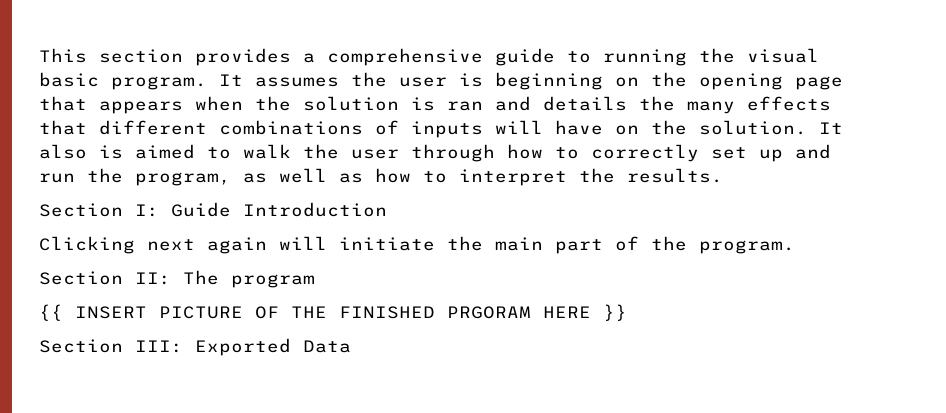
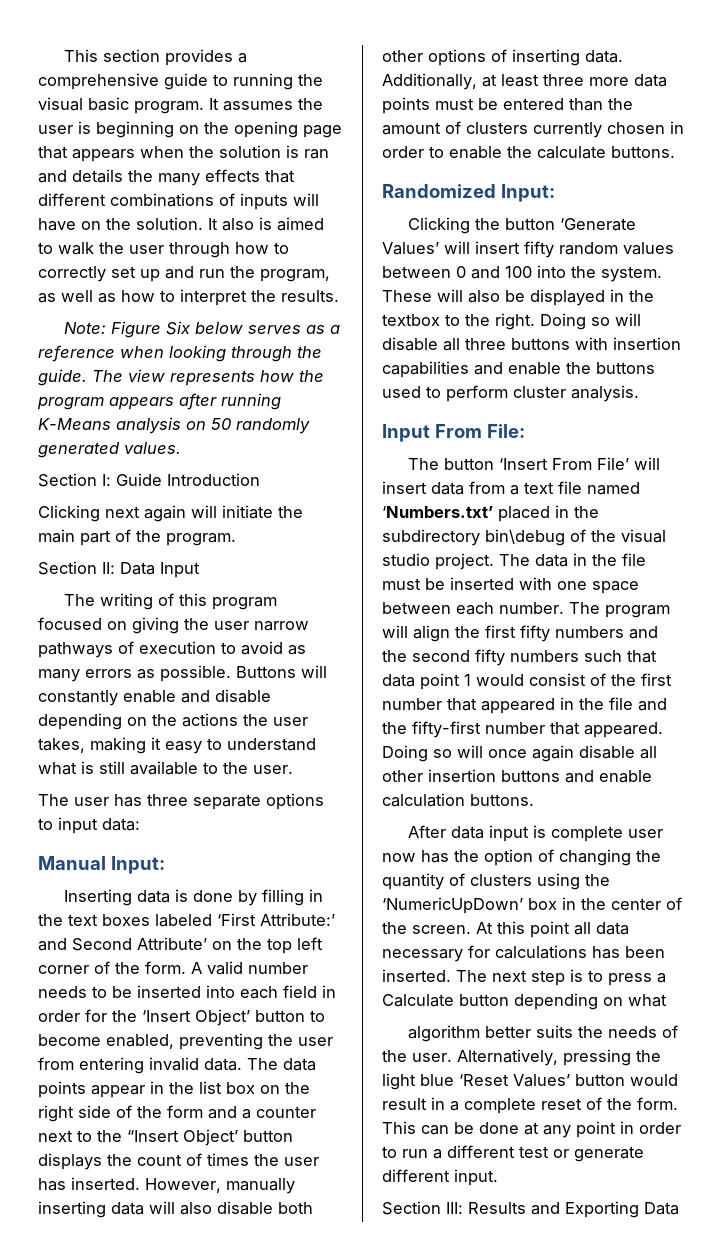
(723, 175) none -> [64,321,341,338] [38,345,322,362] [38,369,324,386] [37,393,281,410] [38,417,310,434] [38,442,181,458] // Note: Figure Six below serves as a reference when looking through the guide. The view represents how the program appears after running K-Means analysis on 50 randomly generated values.
[183,270,315,288] [39,304,627,321] The program // {{ INSERT PICTURE OF THE FINISHED PRGORAM HERE }} -> [120,562,200,578] [64,593,278,610] [38,617,309,634] [38,641,306,658] [38,665,327,682] [38,689,271,706] [38,713,308,730] [38,737,316,754] [38,761,293,775] [38,793,324,810] [38,817,140,834] [38,856,165,874] [64,889,324,906] [38,913,335,927] [38,937,323,954] [38,961,308,975] [38,985,336,999] [38,1009,325,1026] [38,1033,333,1050] [38,1057,316,1074] [38,1081,310,1098] [38,1105,316,1122] [38,1129,293,1146] [38,1153,319,1170] [38,1177,295,1194] [38,1201,313,1218] [382,49,623,66] [382,73,667,90] [382,97,633,114] [382,121,684,138] [382,146,675,159] [382,184,555,202] [408,217,637,234] [382,241,674,258] [382,265,662,282] [382,289,654,306] [382,313,641,330] [382,337,681,351] [382,361,655,378] [382,385,639,402] [382,424,525,442] [408,457,661,470] [382,481,640,495] [382,505,599,522] [382,529,666,546] [382,553,646,570] [382,577,639,594] [382,602,670,618] [382,625,658,642] [382,649,657,666] [382,673,672,690] [382,697,667,714] [382,721,663,738] [382,745,657,762] [382,769,652,783] [382,793,534,807] [408,825,664,842] [382,849,661,866] [382,873,610,890] [382,897,682,914] [382,921,629,938] [382,945,665,962] [382,969,666,986] [382,993,667,1010] [408,1025,679,1042] [382,1049,661,1066] [382,1073,678,1090] [382,1097,678,1114] [382,1121,681,1138] [382,1145,644,1162] [382,1169,498,1186] Data Input // The writing of this program focused on giving the user narrow pathways of execution to avoid as many errors as possible. Buttons will constantly enable and disable depending on the actions the user takes, making it easy to understand what is still available to the user. // The user has three separate options to input data: // Manual Input: // Inserting data is done by filling in the text boxes labeled ‘First Attribute:’ and Second Attribute’ on the top left corner of the form. A valid number needs to be inserted into each field in order for the ‘Insert Object’ button to become enabled, preventing the user from entering invalid data. The data points appear in the list box on the right side of the form and a counter next to the “Insert Object’ button displays the count of times the user has inserted. However, manually inserting data will also disable both other options of inserting data. Additionally, at least three more data points must be entered than the amount of clusters currently chosen in order to enable the calculate buttons. // Randomized Input: // Clicking the button ‘Generate Values’ will insert fifty random values between 0 and 100 into the system. These will also be displayed in the textbox to the right. Doing so will disable all three buttons with insertion capabilities and enable the buttons used to perform cluster analysis. // Input From File: // The button ‘Insert From File’ will insert data from a text file named ‘Numbers.txt’ placed in the subdirectory bin\debug of the visual studio project. The data in the file must be inserted with one space between each number. The program will align the first fifty numbers and the second fifty numbers such that data point 1 would consist of the first number that appeared in the file and the fifty-first number that appeared. Doing so will once again disable all other insertion buttons and enable calculation buttons. // After data input is complete user now has the option of changing the quantity of clusters using the ‘NumericUpDown’ box in the center of the screen. At this point all data necessary for calculations has been inserted. The next step is to press a Calculate button depending on what // algorithm better suits the needs of the user. Alternatively, pressing the light blue ‘Reset Values’ button would result in a complete reset of the form. This can be done at any point in order to run a different test or generate different input.
[195,338,291,356] Exported -> [468,1201,639,1218] Results and Exporting

